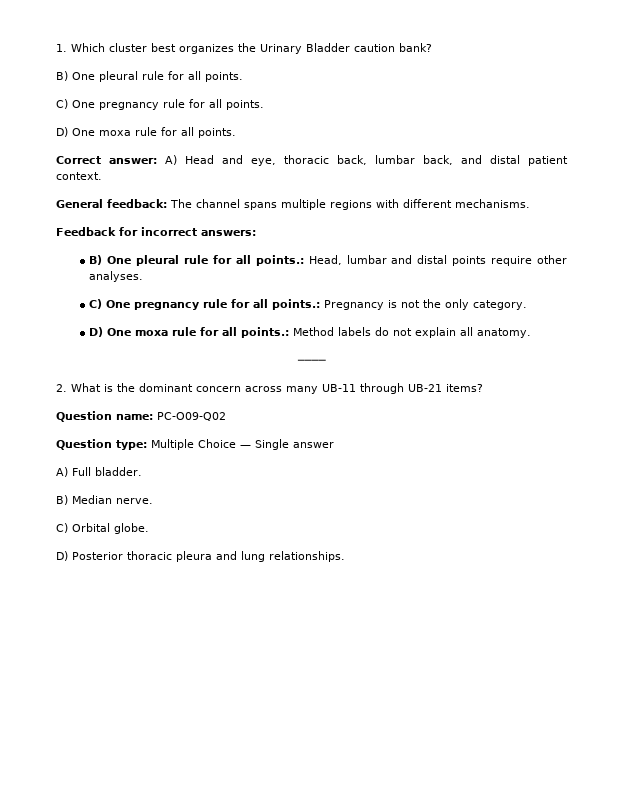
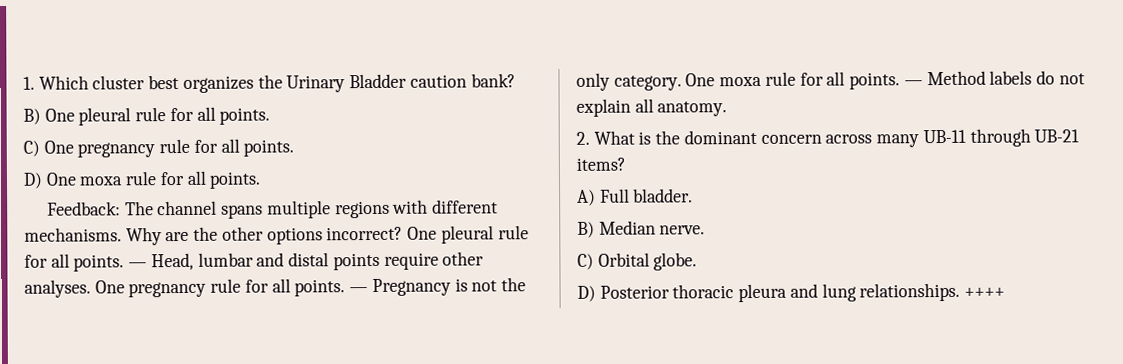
[56,155,568,166] [56,172,102,180] [56,199,167,208] Correct answer: A) Head and eye, thoracic back, lumbar back, and distal patient context. // General feedback: -> [47,201,122,216] Feedback:
[56,227,256,236] [89,255,304,266] // Feedback for incorrect answers: // B) One pleural rule for all points.: -> [125,225,529,246] [24,253,148,272] Why are the other options incorrect? One pleural rule for all points. —
[89,299,321,310] // C) One pregnancy rule for all points.: -> [94,278,369,298] One pregnancy rule for all points. —
[89,327,290,338] // D) One moxa rule for all points.: -> [685,71,923,90] One moxa rule for all points. —
[296,359,326,364] // ──── -> (728, 109) none
[56,411,226,422] [56,439,334,450] // Question name: PC-O09-Q02 // Question type: Multiple Choice — Single answer -> (626, 164) none
(345, 556) none -> [964,287,1006,297] ++++

